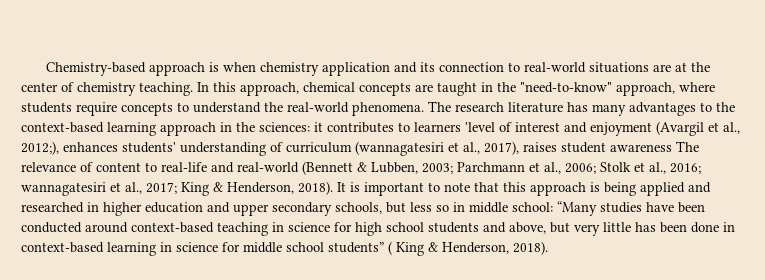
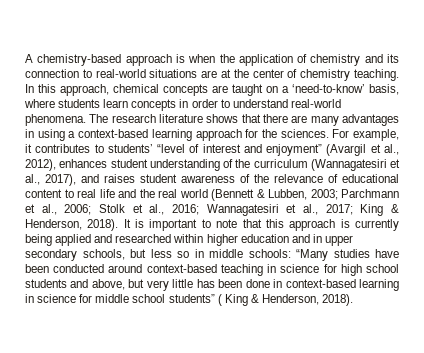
[45,62,146,76] Chemistry-based -> [25,54,122,66] A chemistry-based
[259,62,390,76] chemistry application -> [219,54,361,66] the application of chemistry
[481,82,715,96] [21,102,173,116] in the "need-to-know" approach, where students require concepts -> [266,84,399,95] [24,99,218,111] on a ‘need-to-know’ basis, where students learn concepts in order
[264,102,283,112] the -> (288, 103) none
[567,102,735,116] [21,122,310,136] has many advantages to the context-based learning approach in the sciences: -> [206,114,399,126] [25,129,399,141] shows that there are many advantages in using a context-based learning approach for the sciences. For example,
[414,122,495,132] learners 'level -> [107,144,186,153] students’ “level
[590,122,652,136] enjoyment -> [266,144,323,156] enjoyment”
[21,141,444,156] 2012;), enhances students' understanding of curriculum (wannagatesiri -> [25,159,387,171] 2012), enhances student understanding of the curriculum (Wannagatesiri
(519, 148) none -> [81,174,99,183] and
[676,141,699,152] The -> [240,174,269,183] of the
(93, 167) none -> [342,174,399,183] educational
[161,162,299,173] real-life and real-world -> [77,189,208,198] real life and the real world
[21,182,106,196] wannagatesiri -> [206,204,279,216] Wannagatesiri
(600, 187) none -> [355,219,400,231] currently
[87,202,99,212] in -> [173,234,204,243] within
(230, 207) none -> [312,234,322,243] in
[512,202,553,212] school: -> [248,249,291,258] schools:

